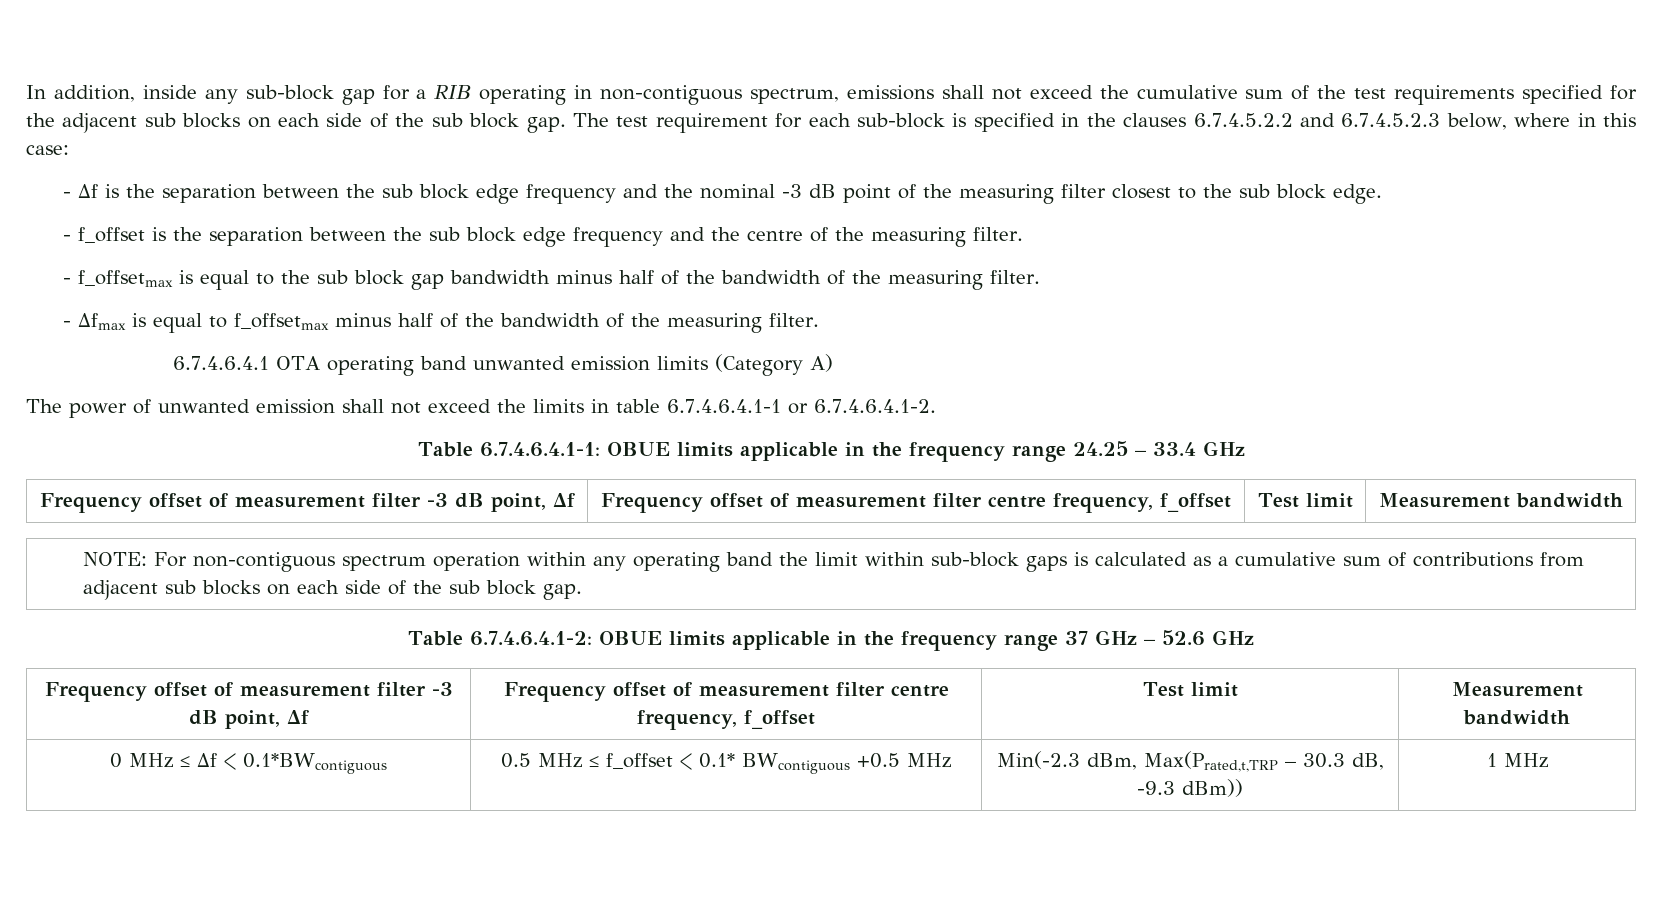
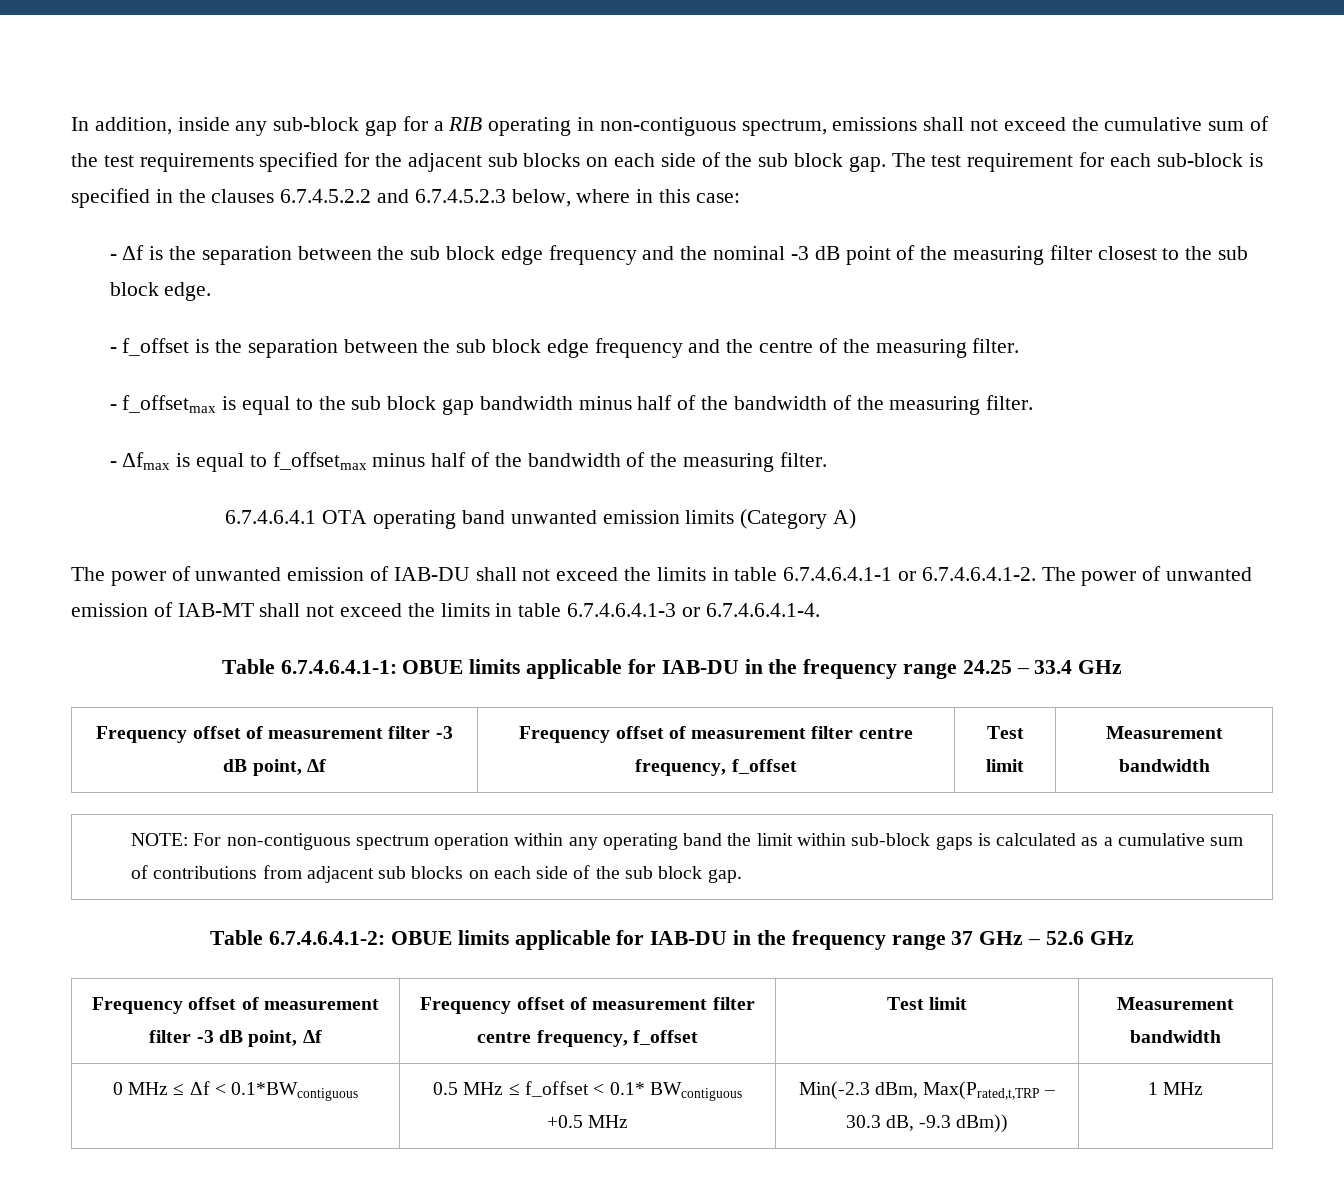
(335, 406) none -> [370,566,470,581] of IAB-DU
(936, 406) none -> [1041,566,1253,586] [71,602,820,617] The power of unwanted emission of IAB-MT shall not exceed the limits in table 6.7.4.6.4.1-3 or 6.7.4.6.4.1-4.
(838, 451) none -> [627,659,739,674] for IAB-DU
(830, 640) none -> [616,930,728,945] for IAB-DU

